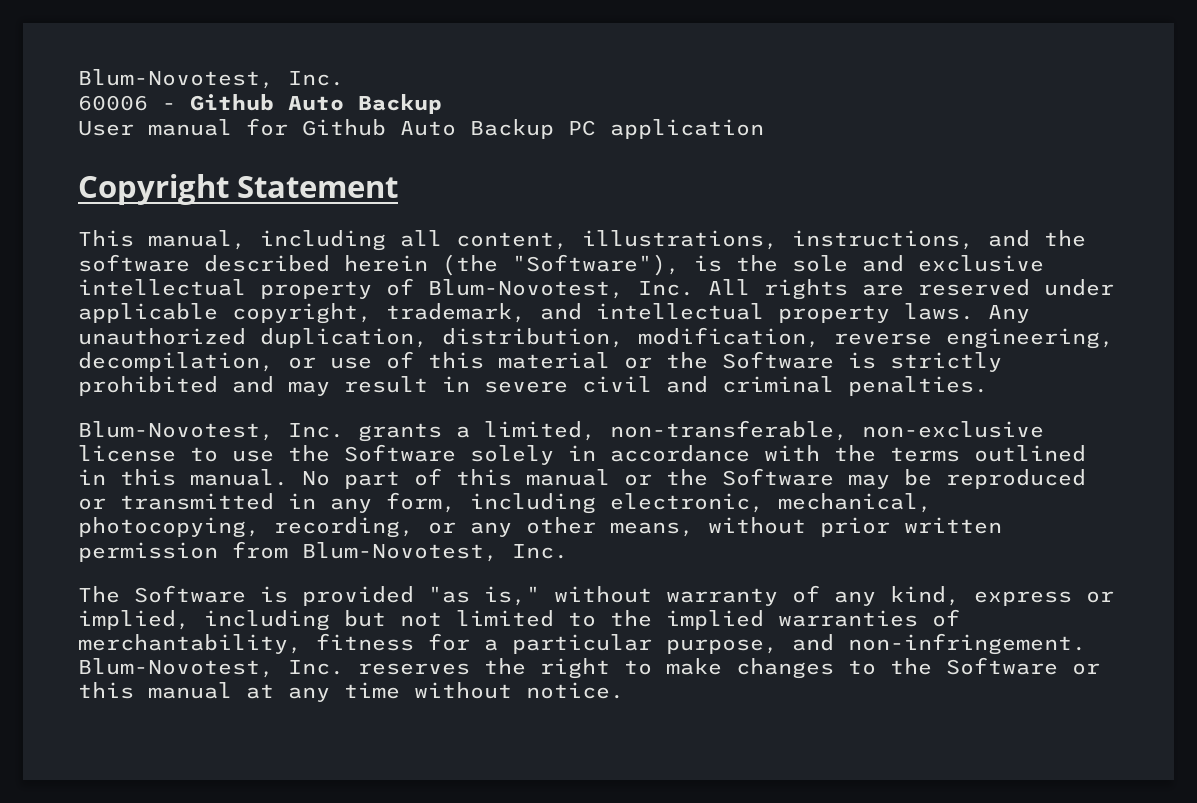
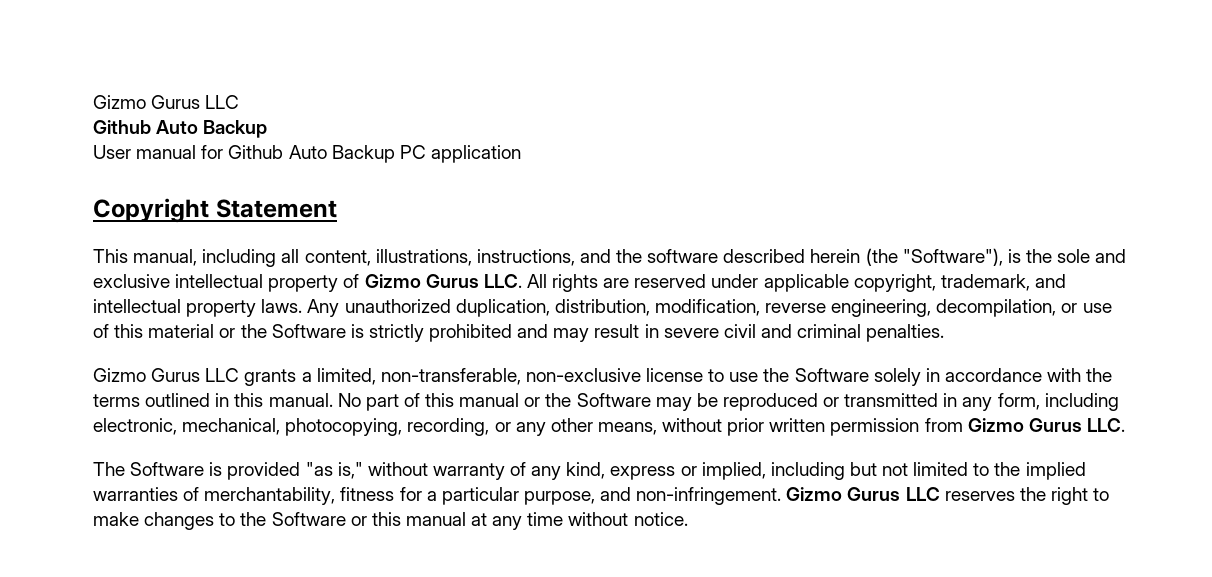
[78,69,344,89] [78,95,176,111] Blum-Novotest, Inc. // 60006 - -> [93,95,240,109] Gizmo Gurus LLC //
[428,279,694,299] Blum-Novotest, Inc. -> [364,274,522,288] Gizmo Gurus LLC.
[78,421,344,441] Blum-Novotest, Inc. -> [93,368,240,382] Gizmo Gurus LLC
[302,542,568,562] Blum-Novotest, Inc. -> [967,418,1125,432] Gizmo Gurus LLC.
[78,658,344,678] Blum-Novotest, Inc. -> [786,487,940,501] Gizmo Gurus LLC

